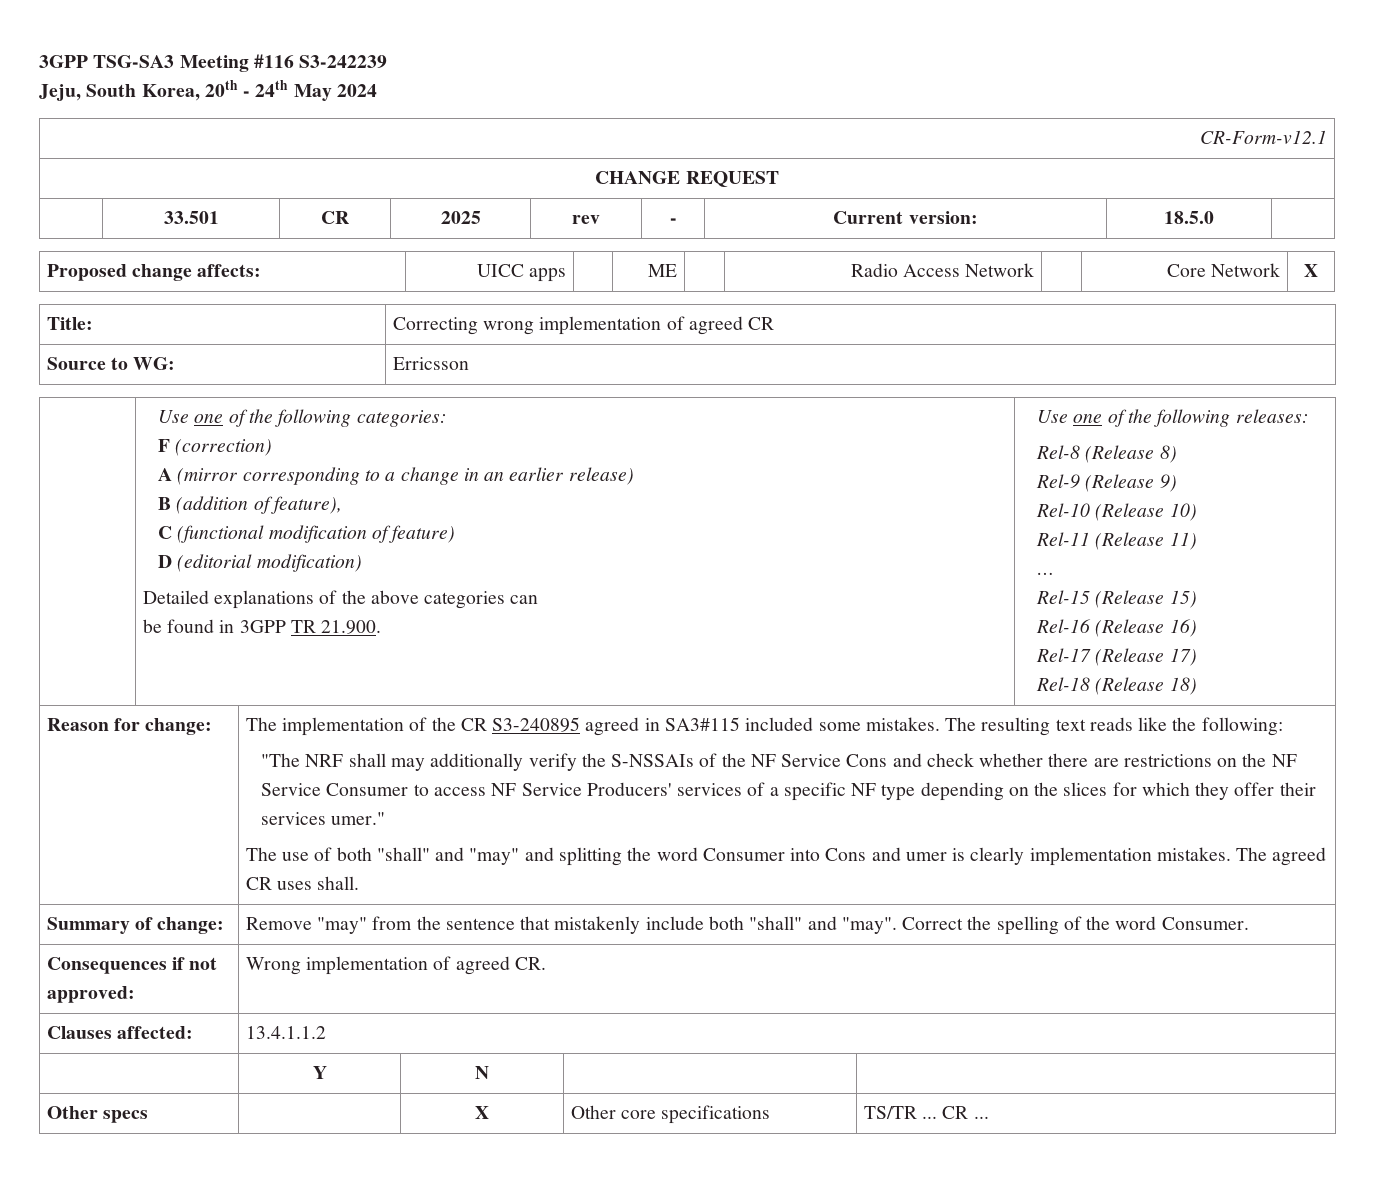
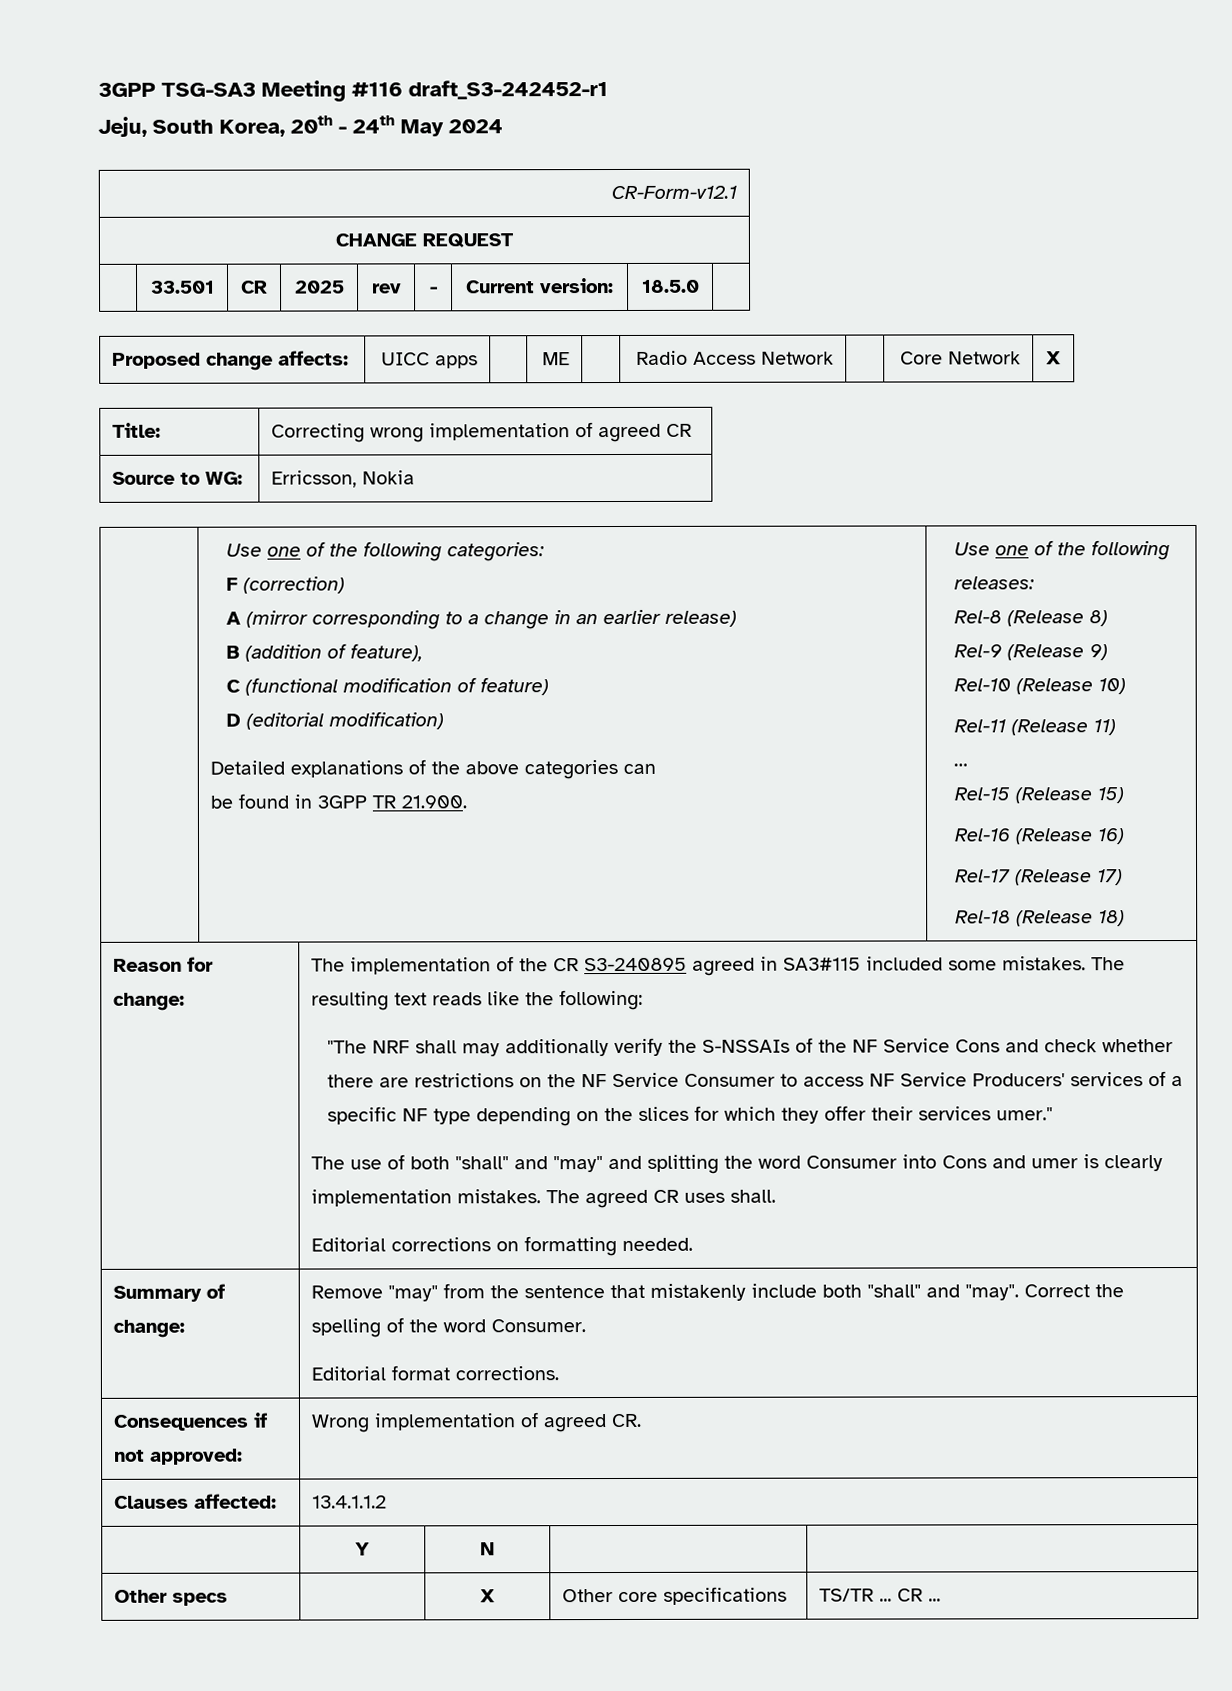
[299,55,388,68] S3-242239 -> [408,80,608,100] draft_S3-242452-r1
[392,357,469,370] Erricsson -> [271,470,416,488] Erricsson, Nokia
(360, 883) none -> [311,1235,694,1257] // Editorial corrections on formatting needed.
(1249, 923) none -> [311,1365,560,1381] // Editorial format corrections.

